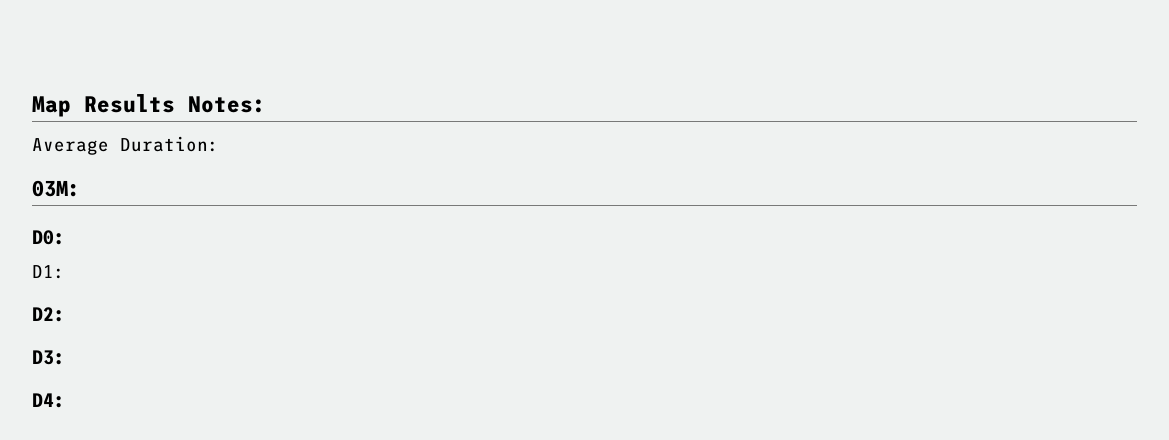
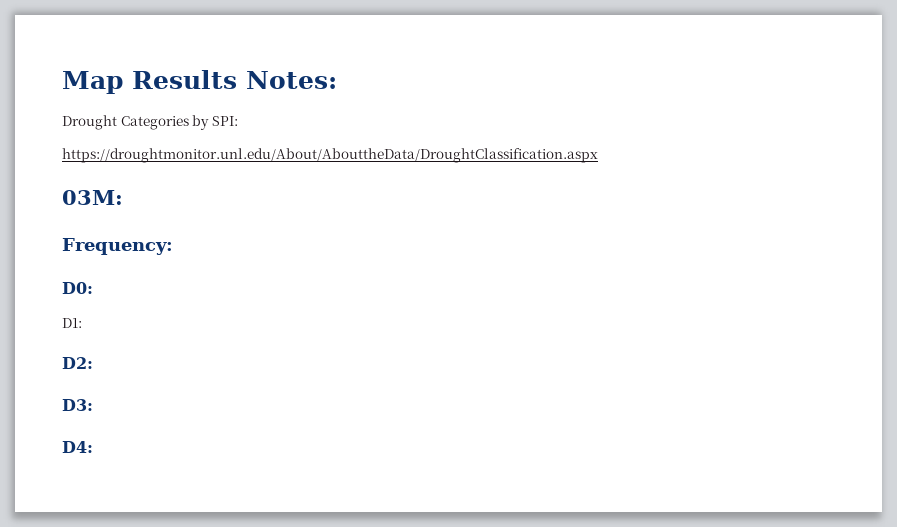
[32,136,219,155] Average Duration: -> [62,115,238,130] [62,148,598,163] Drought Categories by SPI: // https://droughtmonitor.unl.edu/About/AbouttheData/DroughtClassification.aspx
(80, 188) none -> [62,238,173,255] // Frequency:

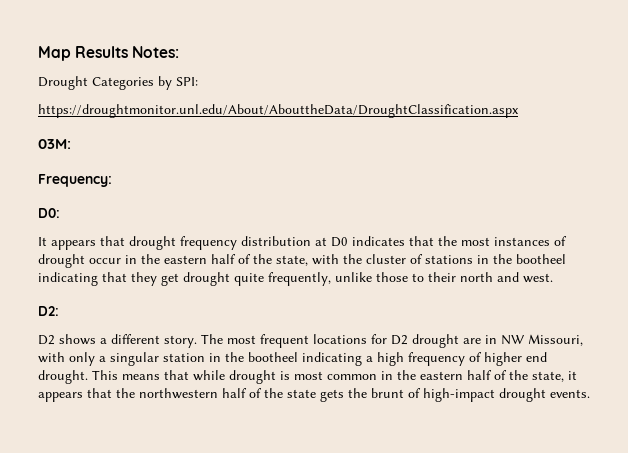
[62,318,82,328] [62,357,93,369] [62,399,93,411] [62,441,93,453] D1: // D2: // D3: // D4: -> [38,236,567,250] [38,254,566,268] [38,272,553,286] [38,306,59,316] [38,334,583,348] [38,352,547,366] [38,370,577,384] [38,388,590,402] It appears that drought frequency distribution at D0 indicates that the most instances of drought occur in the eastern half of the state, with the cluster of stations in the bootheel indicating that they get drought quite frequently, unlike those to their north and west. // D2: // D2 shows a different story. The most frequent locations for D2 drought are in NW Missouri, with only a singular station in the bootheel indicating a high frequency of higher end drought. This means that while drought is most common in the eastern half of the state, it appears that the northwestern half of the state gets the brunt of high-impact drought events.

